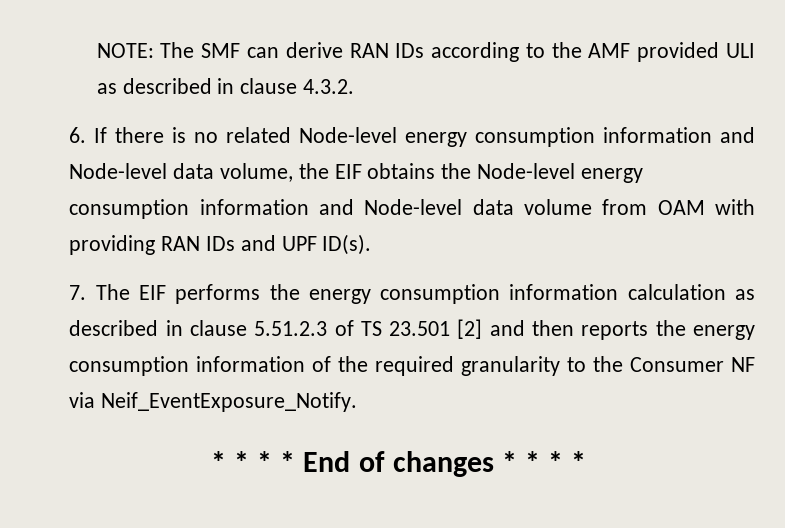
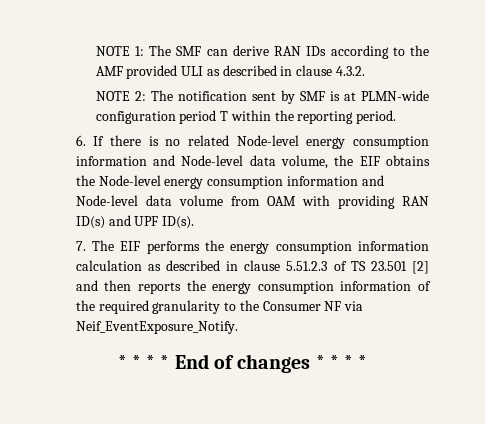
[96,43,154,58] NOTE: -> [95,46,144,56] NOTE 1:
(354, 86) none -> [95,90,429,104] [95,110,397,124] // NOTE 2: The notification sent by SMF is at PLMN-wide configuration period T within the reporting period.
[205,236,235,251] IDs -> [75,216,105,229] ID(s)

